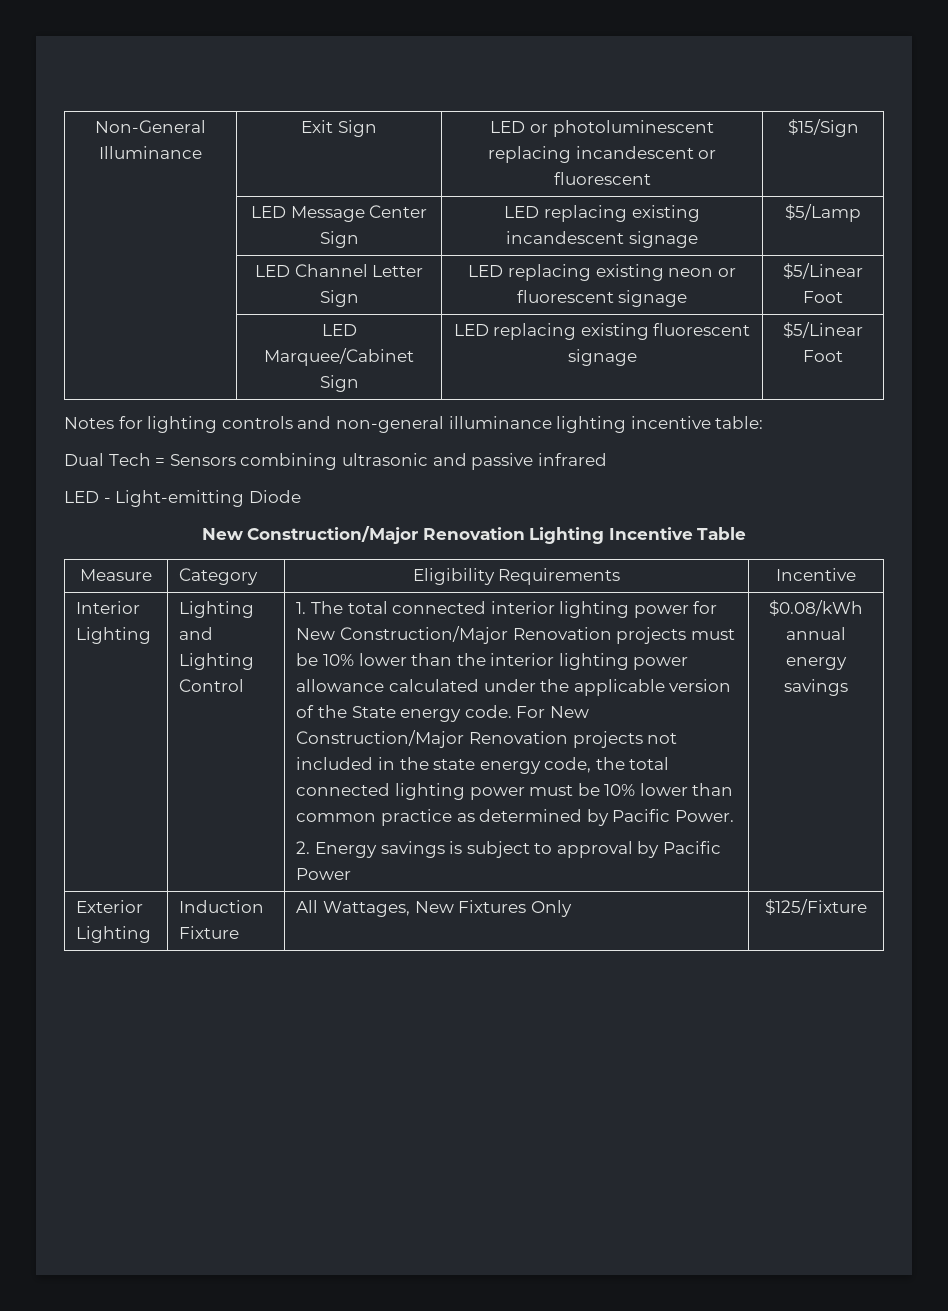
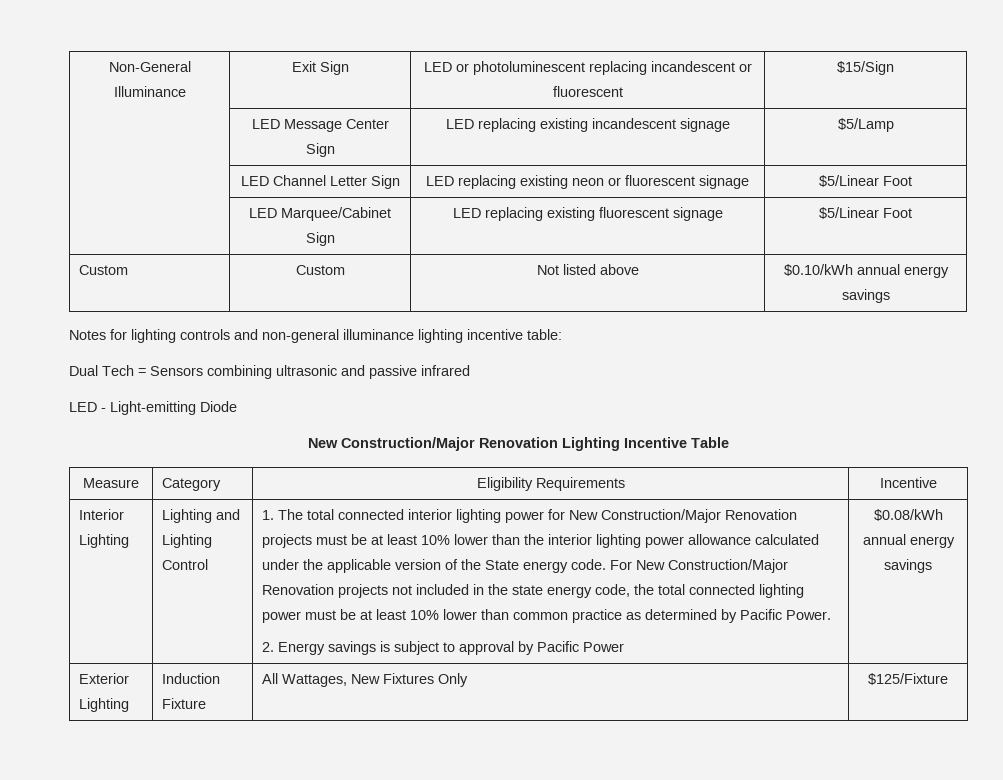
(843, 356) none -> [79,265,129,275] [295,265,345,275] [536,264,639,275] [783,264,949,278] [841,289,890,303] // Custom | Custom | Not listed above | $0.10/kWh annual energy savings
(319, 659) none -> [371,534,418,545] at least
(600, 789) none -> [360,609,407,620] at least

